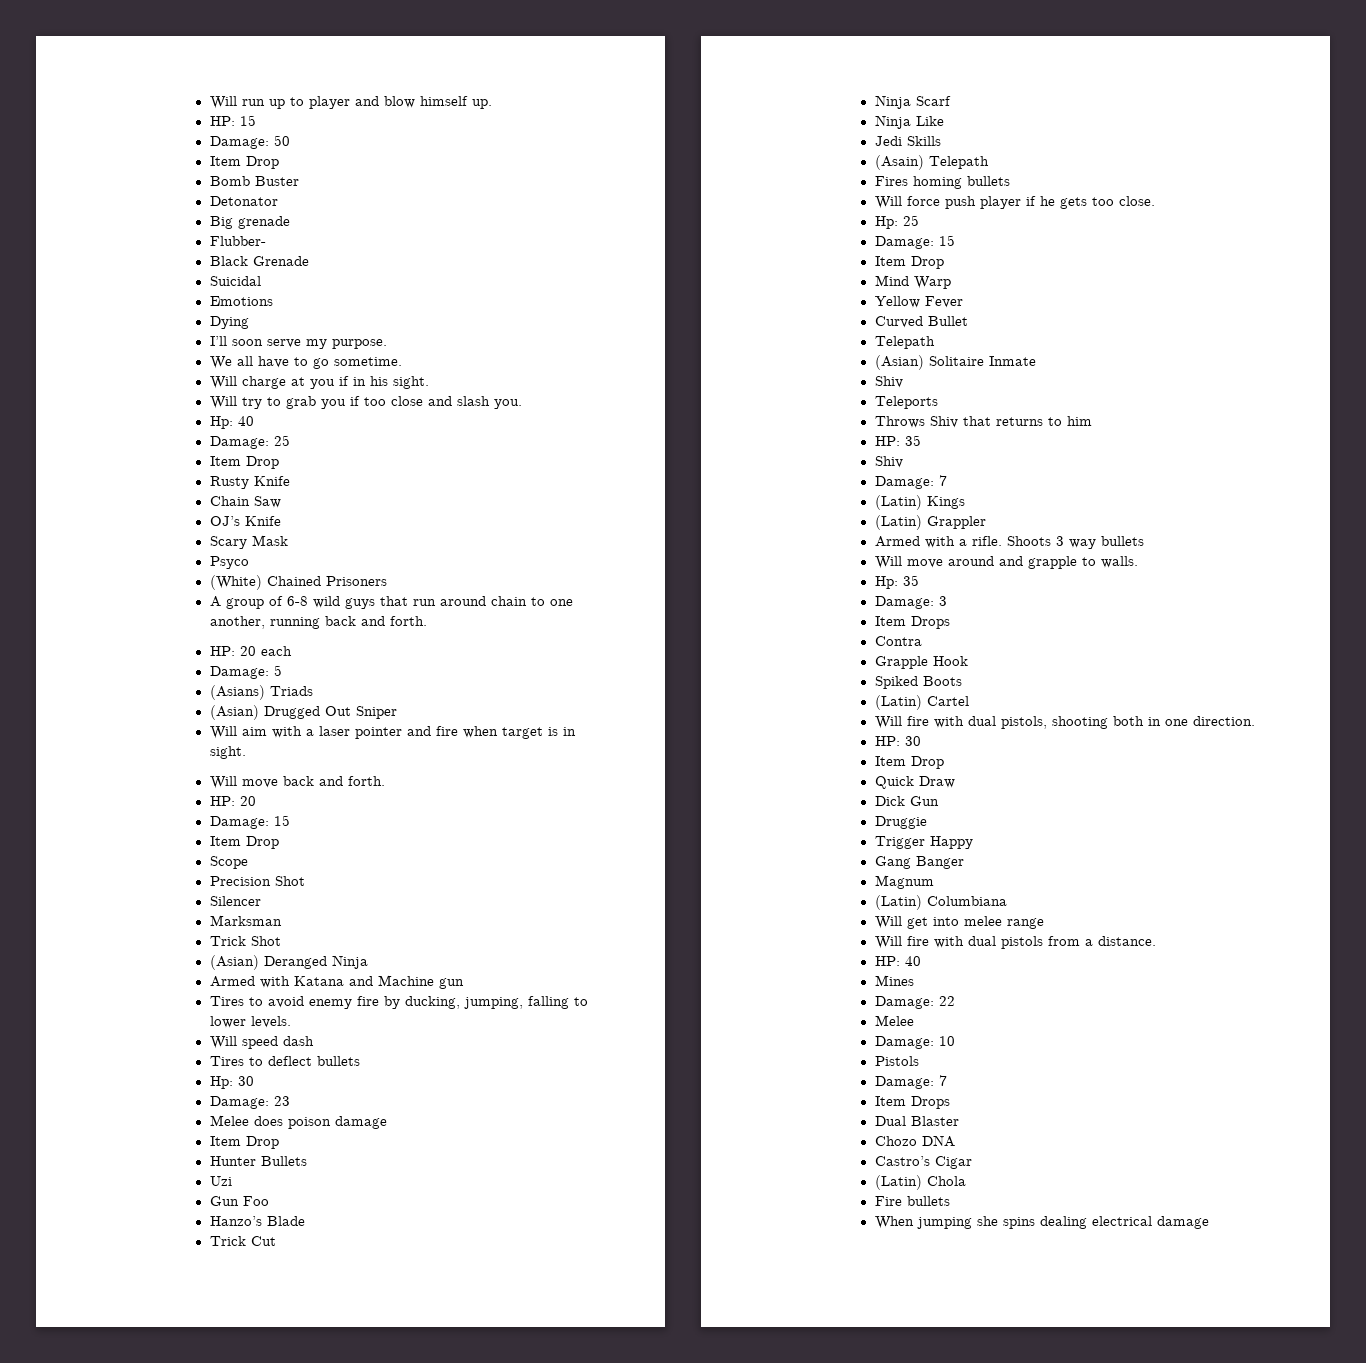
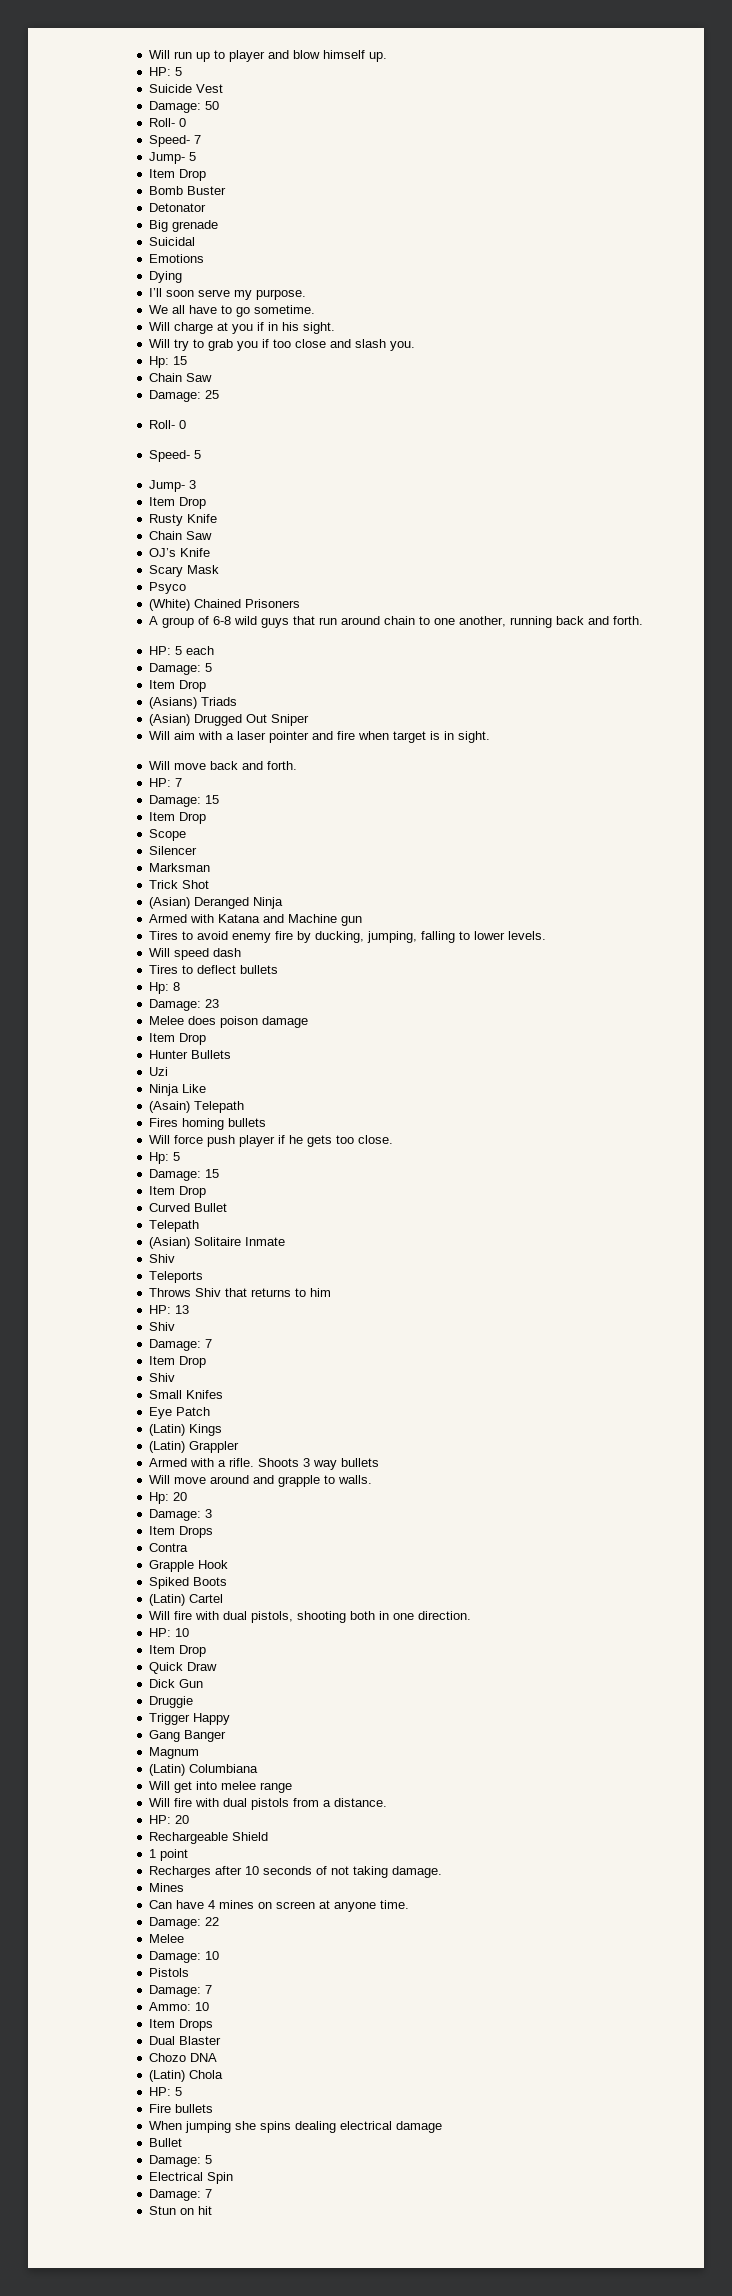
[239,115,256,126] 15 -> [174,67,182,76] [148,84,223,93] 5 // Suicide Vest
(290, 140) none -> [148,118,186,127] [148,135,201,147] [148,152,196,164] // Roll- 0 // Speed- 7 // Jump- 5
[209,236,266,246] [209,256,309,266] // Flubber- // Black Grenade -> (218, 226) none
[237,416,254,426] 40 -> [172,356,187,365] [148,373,212,382] 15 // Chain Saw
(290, 440) none -> [148,420,186,429] [148,450,201,462] [148,480,196,492] // Roll- 0 // Speed- 5 // Jump- 3
[239,646,256,656] 20 -> [174,646,182,655] 5
(282, 670) none -> [148,680,206,692] // Item Drop
[239,796,256,806] 20 -> [174,778,182,787] 7
[209,876,305,886] // Precision Shot -> (186, 835) none
[237,1076,254,1086] 30 -> [172,982,180,991] 8
[209,1196,269,1206] [209,1216,305,1226] [209,1236,276,1246] [874,95,951,109] // Gun Foo // Hanzo’s Blade // Trick Cut // Ninja Scarf -> (168, 1071) none
[874,136,941,146] // Jedi Skills -> (206, 1088) none
[902,215,919,226] [874,235,955,249] [874,256,944,269] [874,275,951,289] [874,296,963,308] 25 // Damage: 15 // Item Drop // Mind Warp // Yellow Fever -> [172,1152,180,1161] [148,1169,219,1181] [148,1186,206,1198] 5 // Damage: 15 // Item Drop
[904,435,921,446] 35 -> [174,1305,189,1314] 13
(947, 480) none -> [148,1356,206,1368] [148,1373,175,1382] [148,1390,223,1399] [148,1407,210,1419] // Item Drop // Shiv // Small Knifes // Eye Patch
[902,575,919,586] 35 -> [172,1492,187,1501] 20
[904,736,921,746] 30 -> [174,1628,189,1637] 10
[904,956,921,966] [874,975,914,986] 40 // Mines -> [174,1815,189,1824] [148,1832,268,1844] [148,1849,188,1861] [148,1866,442,1878] [148,1883,184,1892] [148,1900,409,1912] 20 // Rechargeable Shield // 1 point // Recharges after 10 seconds of not taking damage. // Mines // Can have 4 mines on screen at anyone time.
(947, 1080) none -> [148,2002,209,2011] // Ammo: 10
[874,1156,972,1169] // Castro’s Cigar -> (217, 2057) none
(966, 1181) none -> [148,2087,182,2096] // HP: 5
(1209, 1222) none -> [148,2138,182,2147] [148,2155,212,2167] [148,2172,233,2184] [148,2189,212,2201] [148,2206,212,2215] // Bullet // Damage: 5 // Electrical Spin // Damage: 7 // Stun on hit

